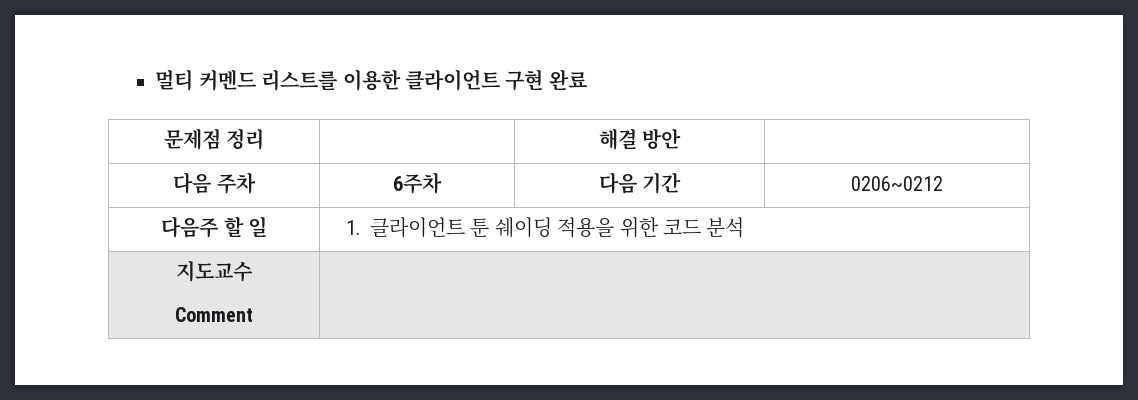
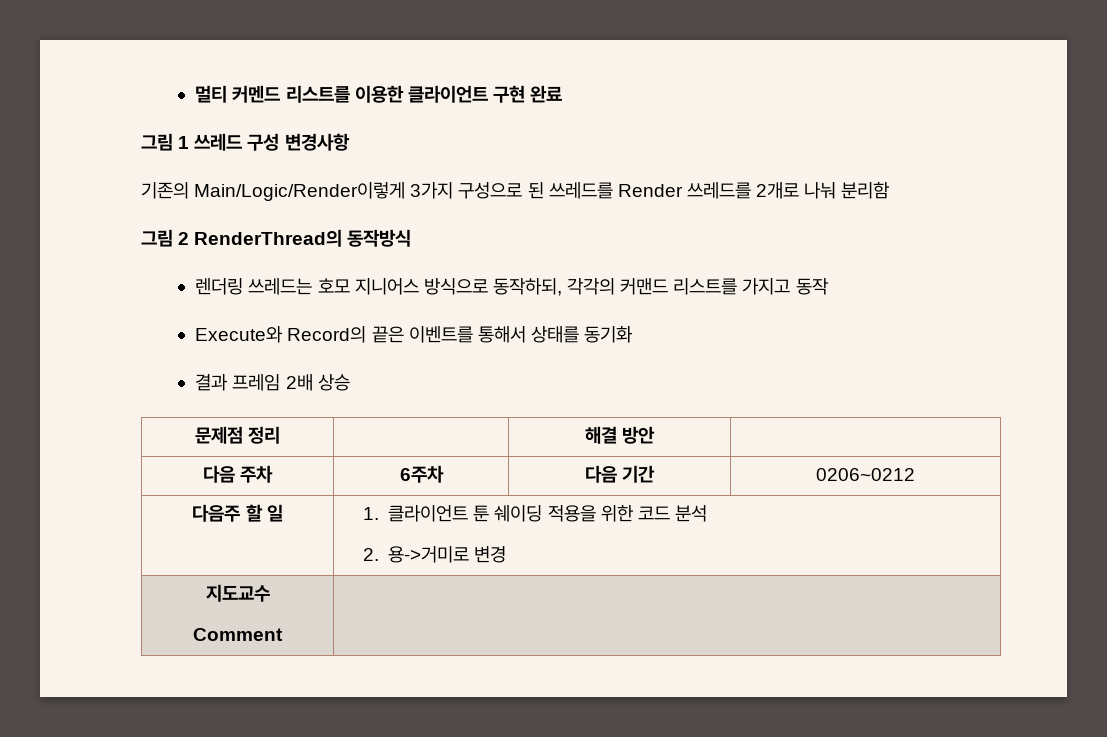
(587, 79) none -> [141,133,350,151] [141,181,891,201] [141,229,412,247] [195,278,829,296] [195,326,634,343] [195,374,350,391] // 그림 1 쓰레드 구성 변경사항 // 기존의 Main/Logic/Render이렇게 3가지 구성으로 된 쓰레드를 Render 쓰레드를 2개로 나눠 분리함 // 그림 2 RenderThread의 동작방식 // 렌더링 쓰레드는 호모 지니어스 방식으로 동작하되, 각각의 커맨드 리스트를 가지고 동작 // Execute와 Record의 끝은 이벤트를 통해서 상태를 동기화 // 결과 프레임 2배 상승
(745, 227) none -> [362,546,507,563] // 2. 용->거미로 변경

